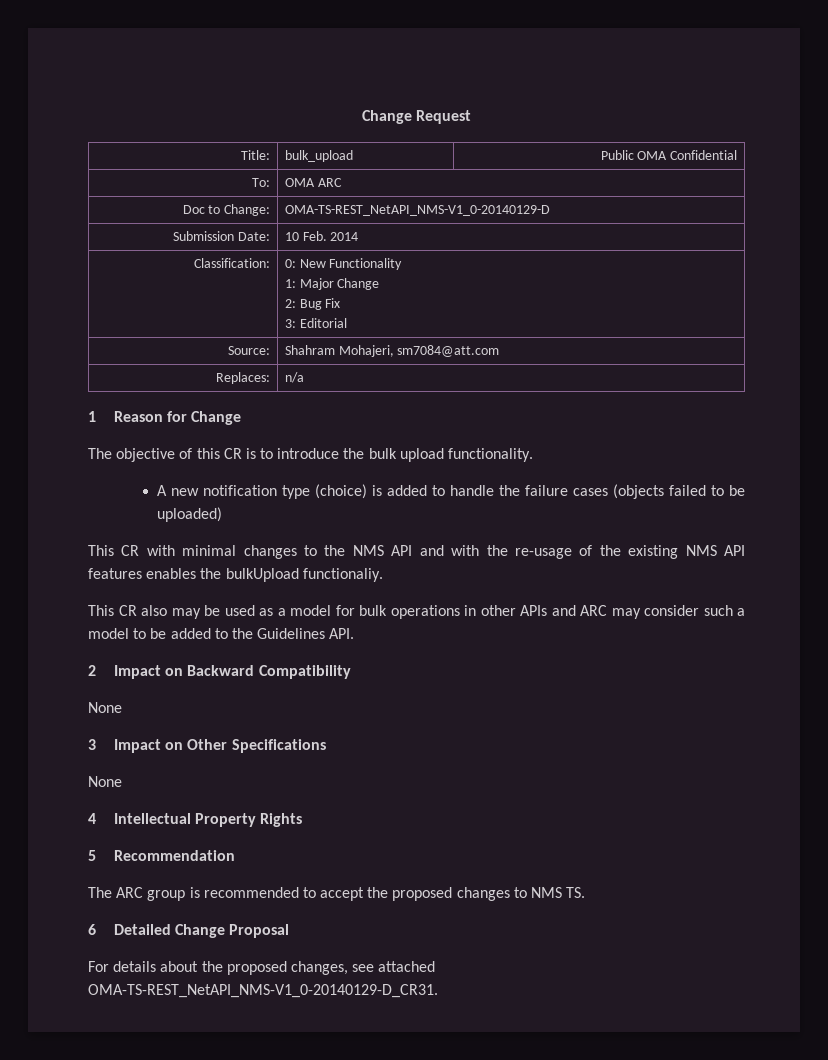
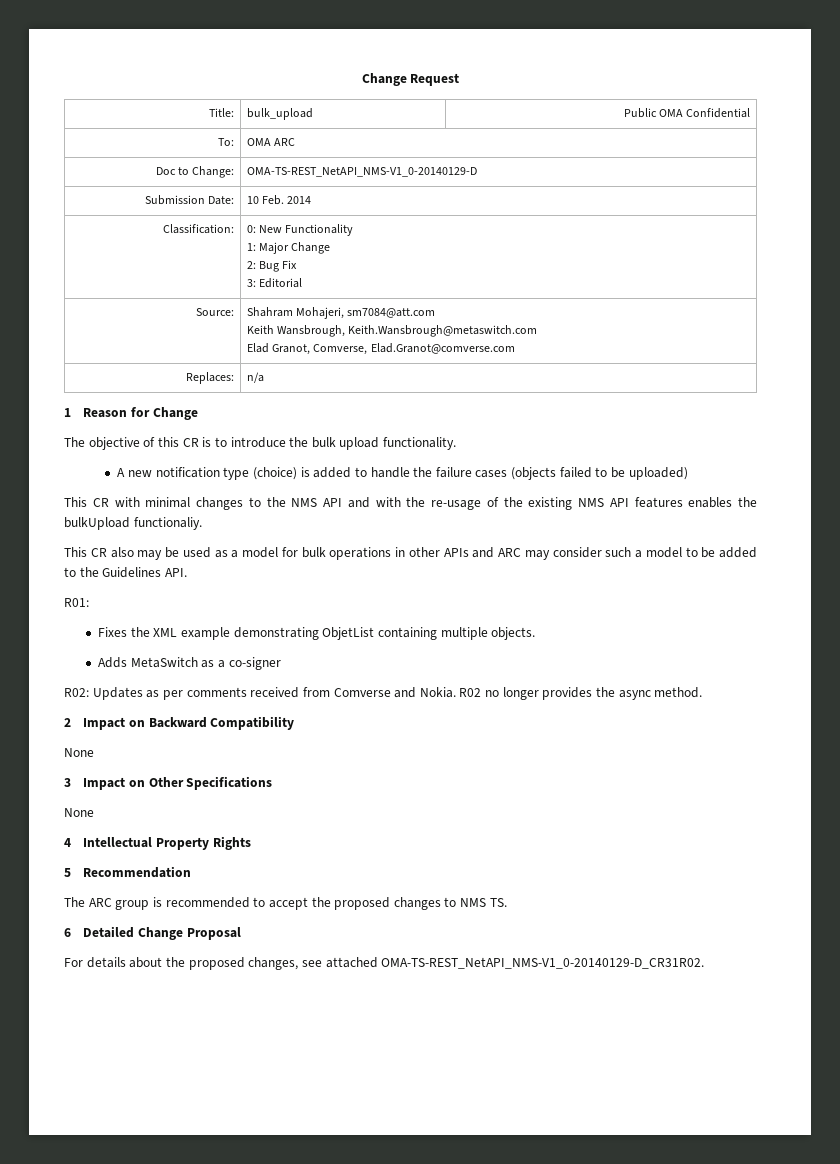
(500, 351) none -> [246,325,538,337] [246,343,515,355] // Keith Wansbrough, Keith.Wansbrough@metaswitch.com // Elad Granot, Comverse, Elad.Granot@comverse.com
(355, 633) none -> [64,598,89,607] [98,627,536,640] [98,657,281,670] [64,687,703,700] // R01: // Fixes the XML example demonstrating ObjetList containing multiple objects. // Adds MetaSwitch as a co-signer // R02: Updates as per comments received from Comverse and Nokia. R02 no longer provides the async method.
[88,984,438,998] OMA-TS-REST_NetAPI_NMS-V1_0-20140129-D_CR31. -> [381,957,705,969] OMA-TS-REST_NetAPI_NMS-V1_0-20140129-D_CR31R02.

